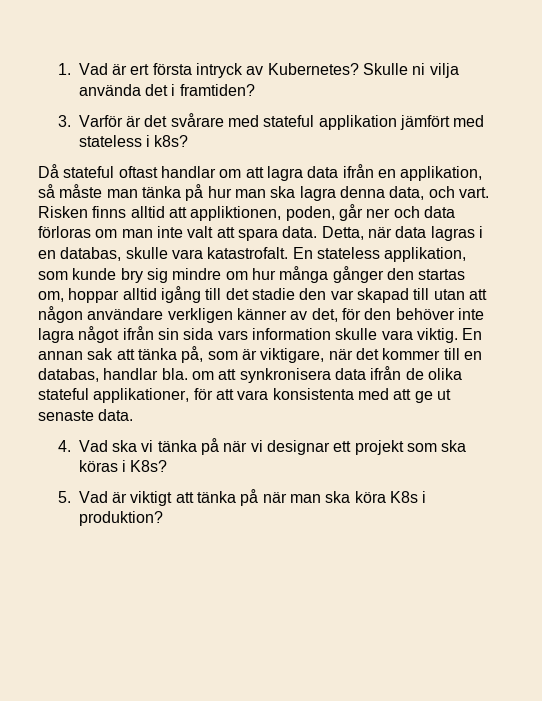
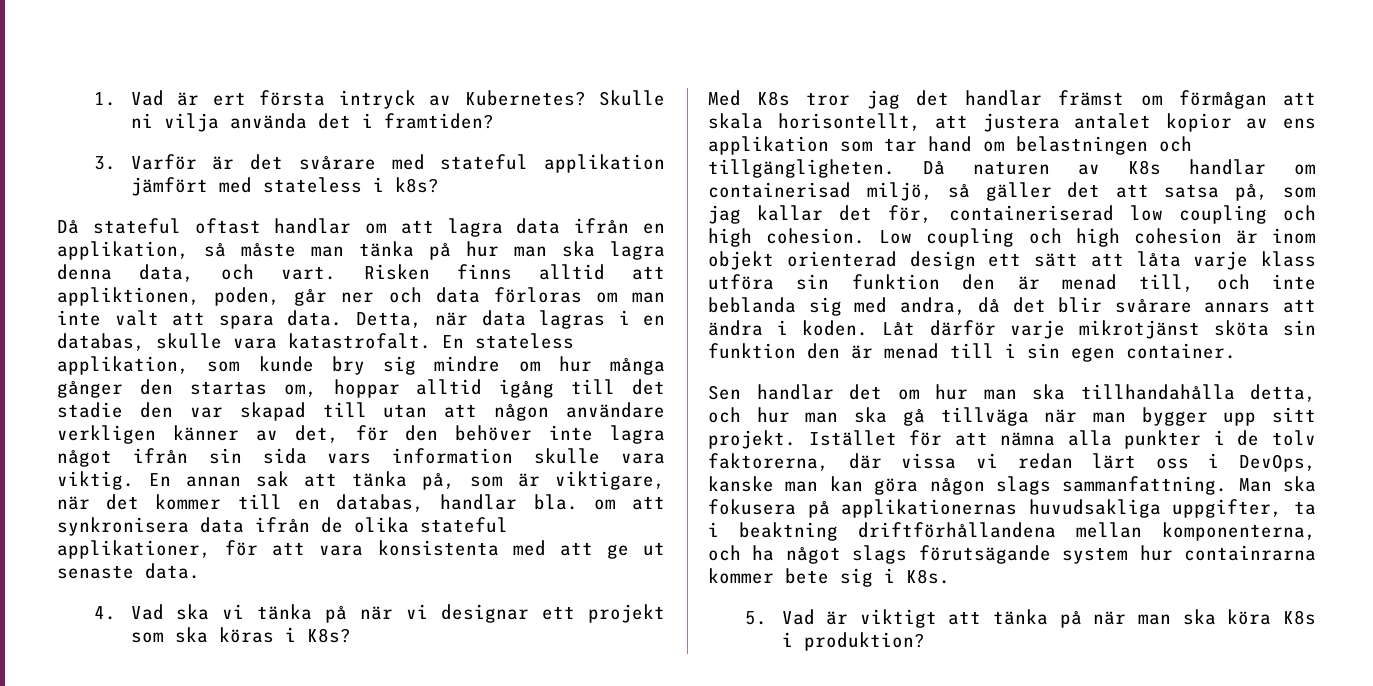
(168, 466) none -> [708,90,1316,109] [708,113,1316,132] [708,136,1192,155] [708,159,1316,178] [708,182,1316,201] [708,205,1316,224] [708,228,1316,247] [708,251,1316,270] [708,274,1316,292] [708,297,1316,316] [708,320,1316,339] [708,343,1236,362] [708,384,1316,402] [708,407,1316,426] [708,430,1316,449] [708,453,1316,472] [708,476,1316,495] [708,499,1316,518] [708,522,1316,541] [708,545,1316,564] [708,568,950,587] // Med K8s tror jag det handlar främst om förmågan att skala horisontellt, att justera antalet kopior av ens applikation som tar hand om belastningen och tillgängligheten. Då naturen av K8s handlar om containerisad miljö, så gäller det att satsa på, som jag kallar det för, containeriserad low coupling och high cohesion. Low coupling och high cohesion är inom objekt orienterad design ett sätt att låta varje klass utföra sin funktion den är menad till, och inte beblanda sig med andra, då det blir svårare annars att ändra i koden. Låt därför varje mikrotjänst sköta sin funktion den är menad till i sin egen container. // Sen handlar det om hur man ska tillhandahålla detta, och hur man ska gå tillväga när man bygger upp sitt projekt. Istället för att nämna alla punkter i de tolv faktorerna, där vissa vi redan lärt oss i DevOps, kanske man kan göra någon slags sammanfattning. Man ska fokusera på applikationernas huvudsakliga uppgifter, ta i beaktning driftförhållandena mellan komponenterna, och ha något slags förutsägande system hur containrarna kommer bete sig i K8s.

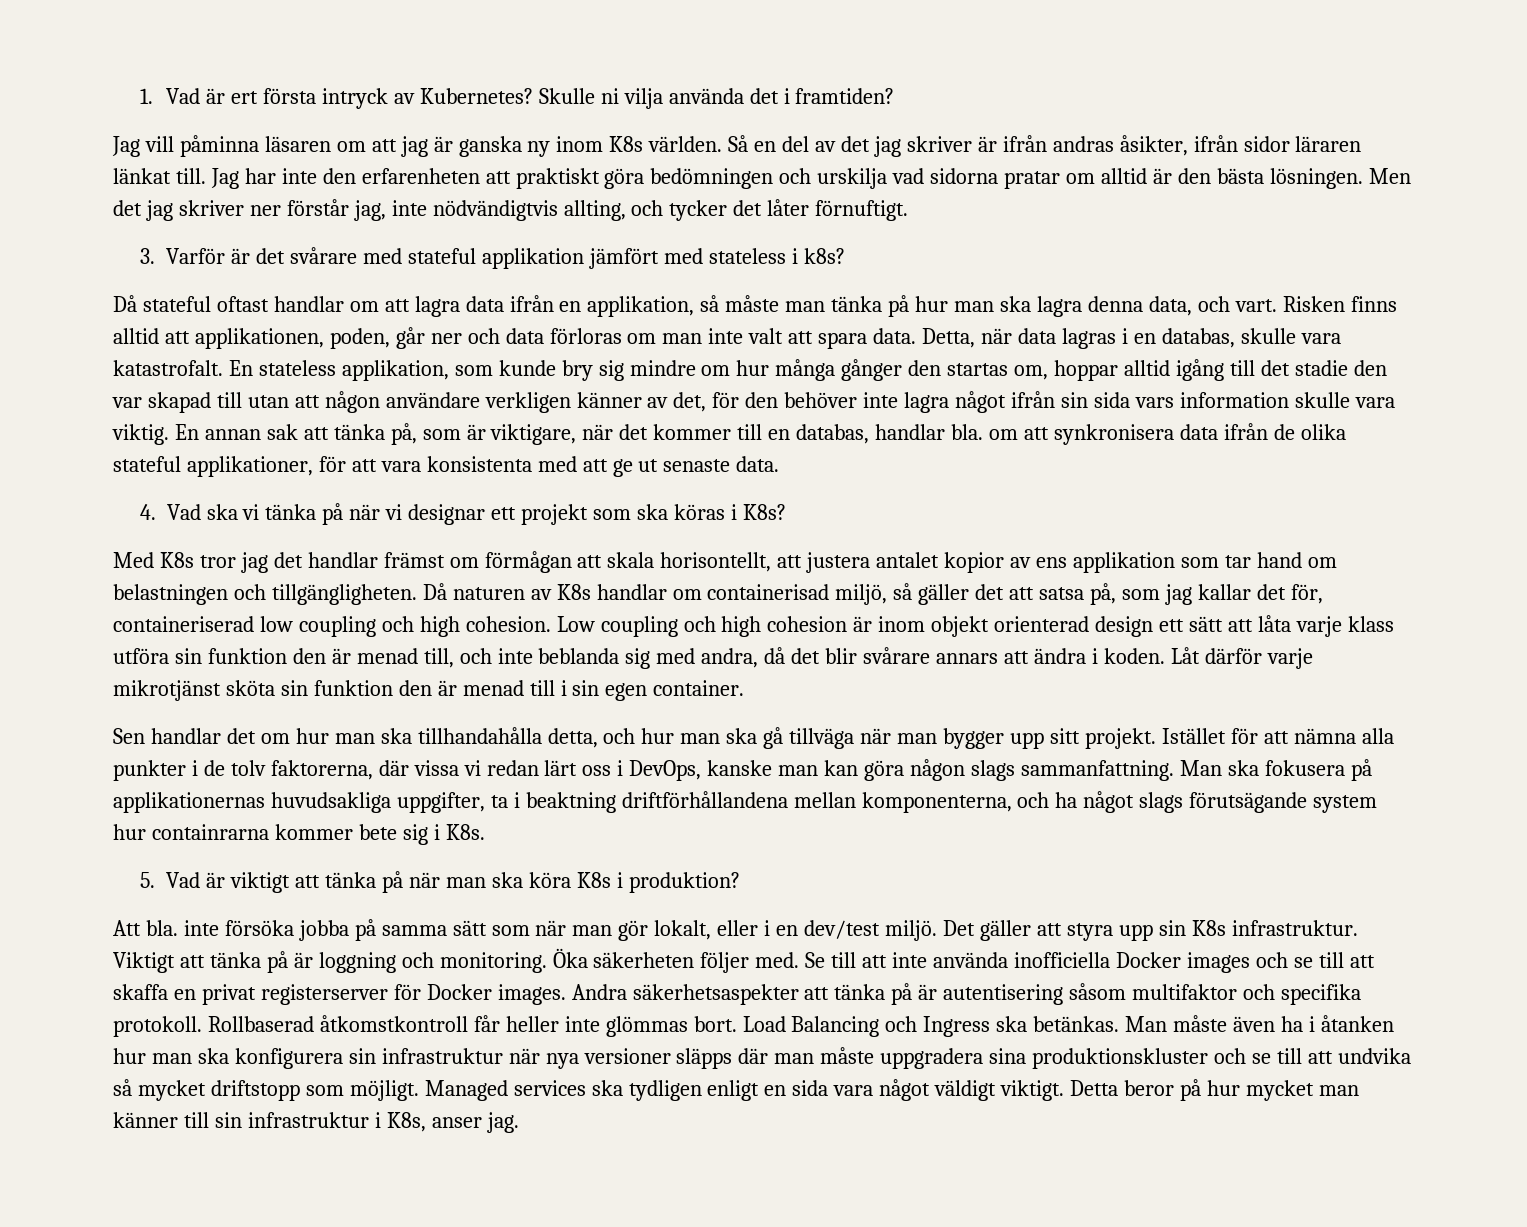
(494, 121) none -> [112,135,1362,157] [113,168,1411,189] [113,199,909,221] // Jag vill påminna läsaren om att jag är ganska ny inom K8s världen. Så en del av det jag skriver är ifrån andras åsikter, ifrån sidor läraren länkat till. Jag har inte den erfarenheten att praktiskt göra bedömningen och urskilja vad sidorna pratar om alltid är den bästa lösningen. Men det jag skriver ner förstår jag, inte nödvändigtvis allting, och tycker det låter förnuftigt.
[57,287,200,306] appliktionen, -> [194,328,324,349] applikationen,
(925, 641) none -> [113,919,1358,941] [113,948,1375,973] [113,983,1361,1005] [113,1015,1394,1037] [113,1047,1411,1069] [113,1079,1359,1101] [113,1112,519,1133] // Att bla. inte försöka jobba på samma sätt som när man gör lokalt, eller i en dev/test miljö. Det gäller att styra upp sin K8s infrastruktur. Viktigt att tänka på är loggning och monitoring. Öka säkerheten följer med. Se till att inte använda inofficiella Docker images och se till att skaffa en privat registerserver för Docker images. Andra säkerhetsaspekter att tänka på är autentisering såsom multifaktor och specifika protokoll. Rollbaserad åtkomstkontroll får heller inte glömmas bort. Load Balancing och Ingress ska betänkas. Man måste även ha i åtanken hur man ska konfigurera sin infrastruktur när nya versioner släpps där man måste uppgradera sina produktionskluster och se till att undvika så mycket driftstopp som möjligt. Managed services ska tydligen enligt en sida vara något väldigt viktigt. Detta beror på hur mycket man känner till sin infrastruktur i K8s, anser jag.

